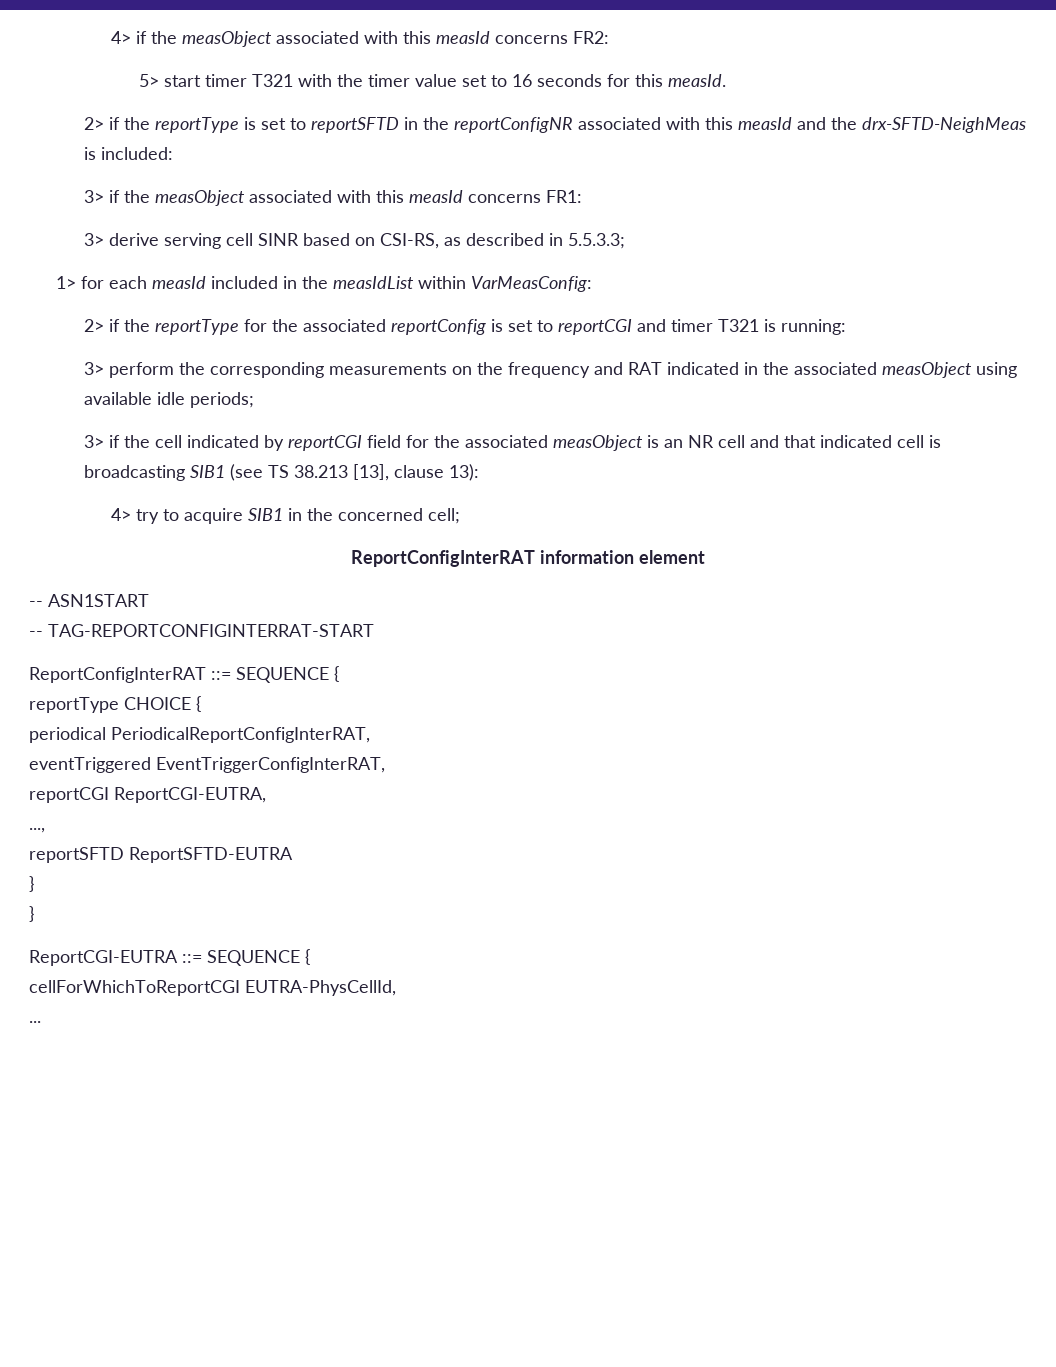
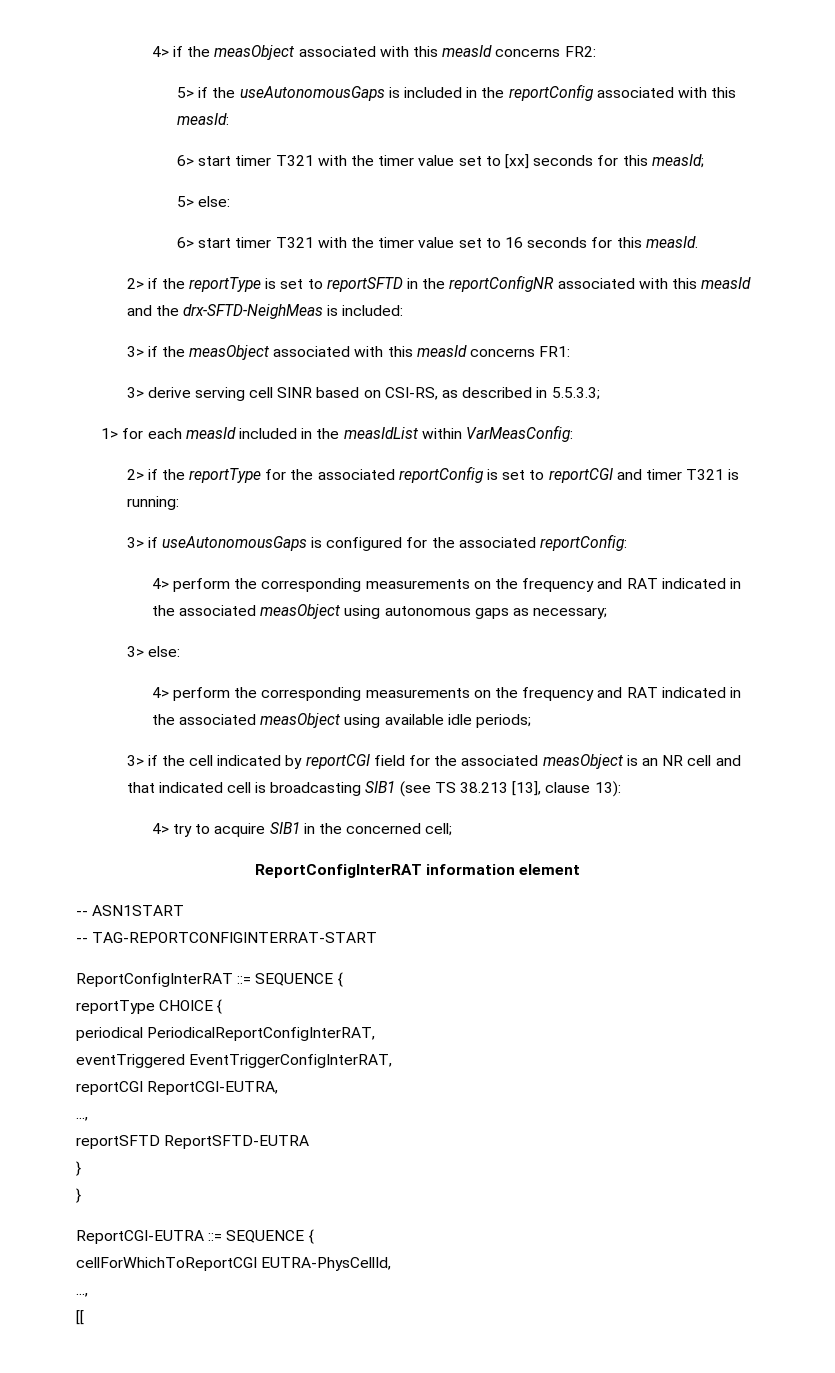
(159, 80) none -> [198,84,737,101] [177,113,230,125] [177,154,704,169] [177,196,231,207] [177,237,195,248] if the useAutonomousGaps is included in the reportConfig associated with this measId: // 6> start timer T321 with the timer value set to [xx] seconds for this measId; // 5> else: // 6>
(104, 368) none -> [147,534,628,551] [151,578,741,592] [151,604,608,619] [126,646,180,657] [151,687,169,698] if useAutonomousGaps is configured for the associated reportConfig: // 4> perform the corresponding measurements on the frequency and RAT indicated in the associated measObject using autonomous gaps as necessary; // 3> else: // 4>
[29,1021,41,1023] ... -> [76,1293,88,1297] [76,1310,84,1325] ..., // [[

